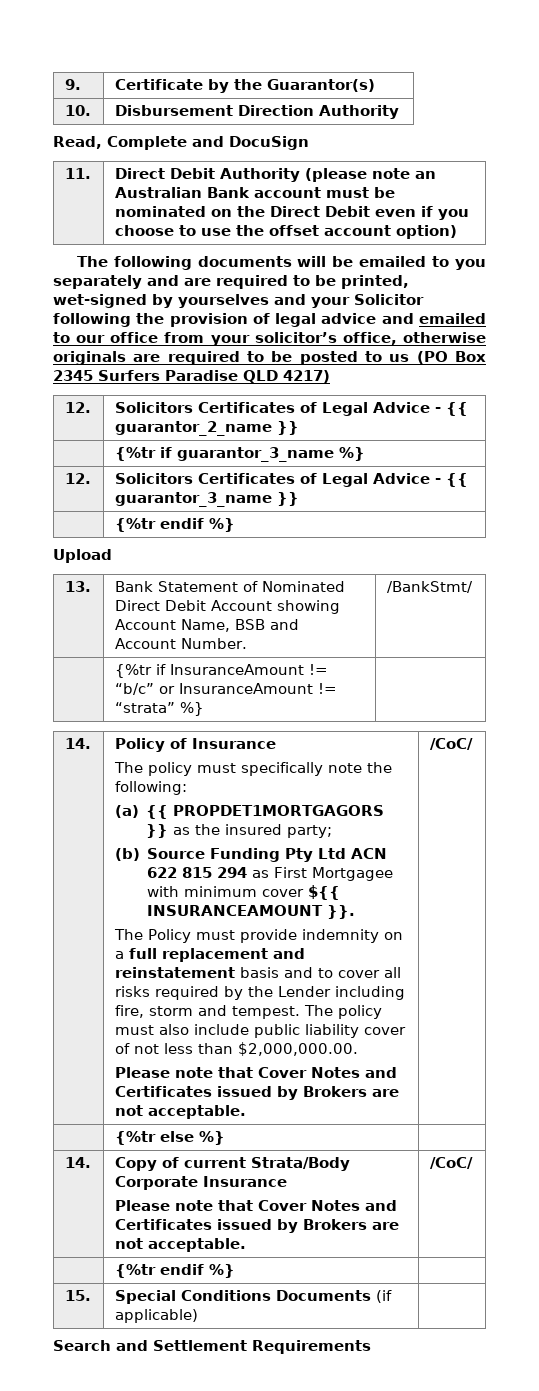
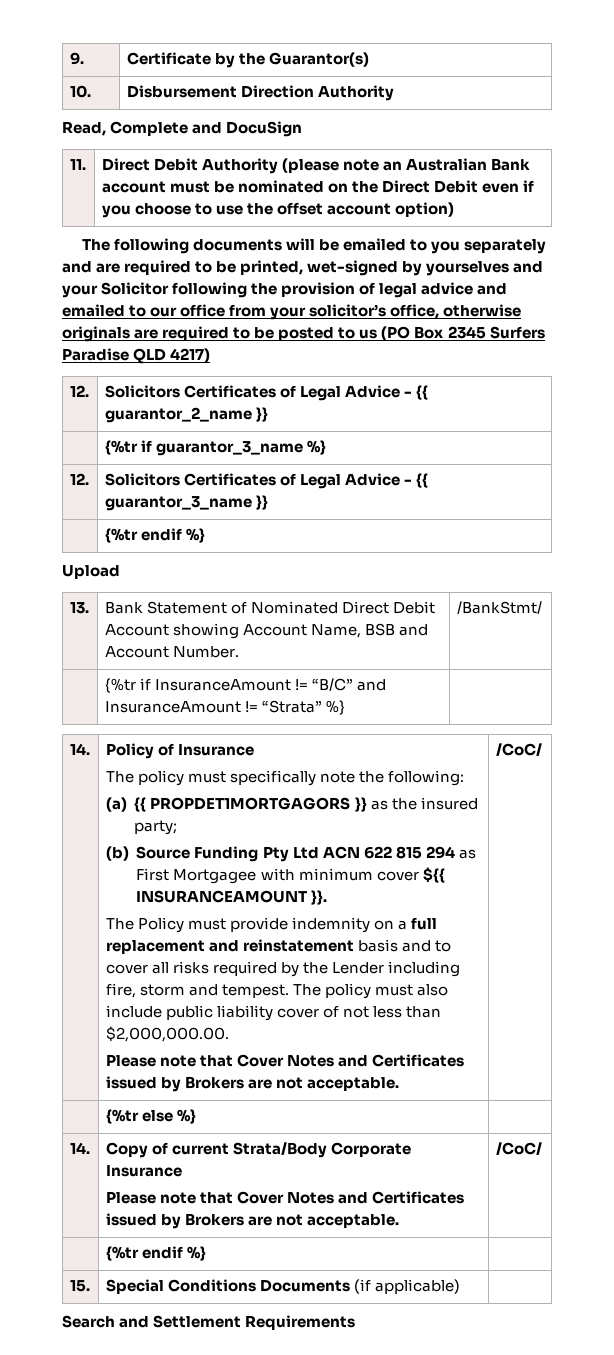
[114,683,337,695] [114,702,175,713] “b/c” or InsuranceAmount != “strata” -> [312,678,387,691] [104,700,322,713] “B/C” and InsuranceAmount != “Strata”

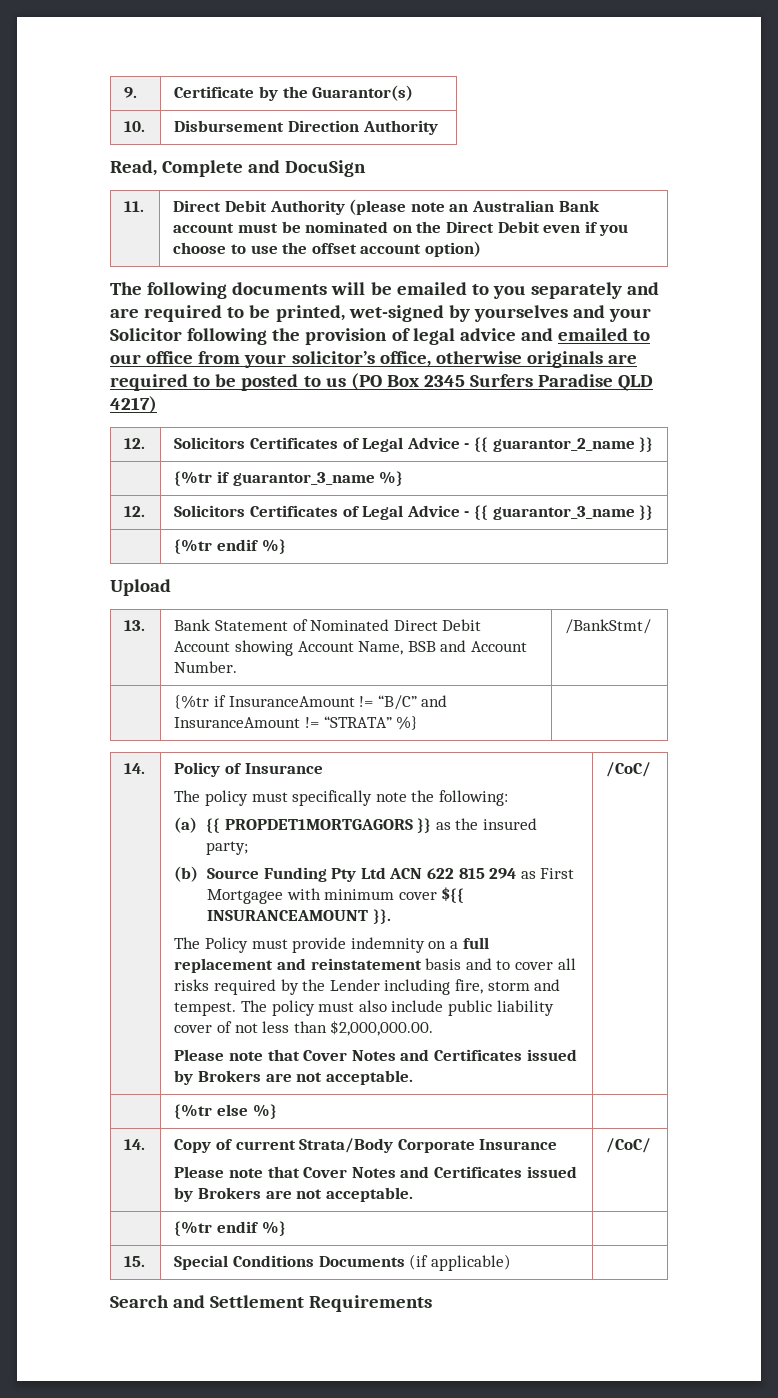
[261,700,322,713] “Strata” -> [323,716,392,728] “STRATA”

